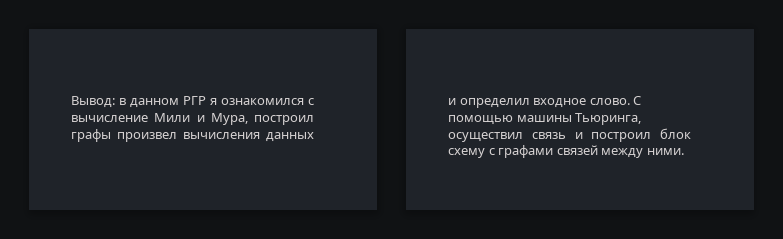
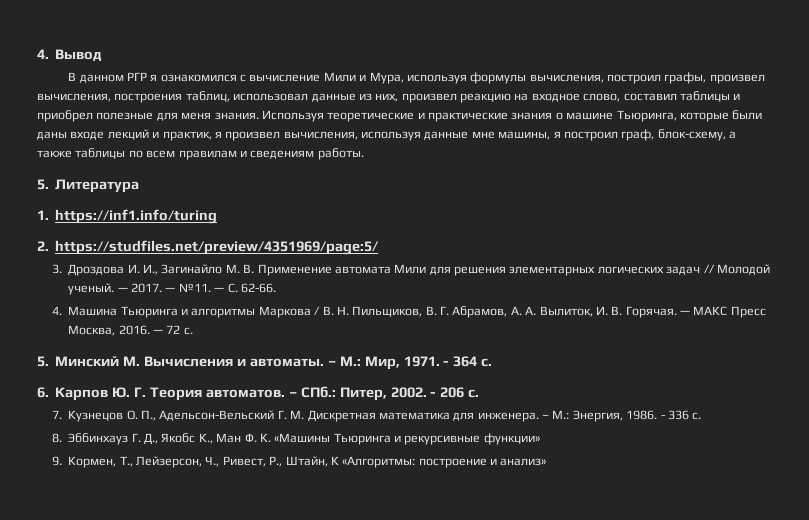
[71,96,126,108] Вывод: в -> [37,49,103,61] [68,72,77,81] 4. Вывод // В
[254,115,314,125] [71,129,314,142] [448,96,642,108] [448,113,642,125] [448,128,691,142] [448,145,684,158] построил графы произвел вычисления данных и определил входное слово. С помощью машины Тьюринга, осуществил связь и построил блок схему с графами связей между ними. -> [406,72,765,84] [37,91,741,103] [37,110,763,122] [37,129,736,141] [37,148,364,160] [37,179,140,193] [37,209,218,224] [37,240,380,255] [52,264,770,276] [68,283,276,295] [52,306,766,318] [68,325,193,336] [37,356,493,370] [37,386,480,401] [52,410,702,422] [52,433,540,445] [52,456,547,468] используя формулы вычисления, построил графы, произвел вычисления, построения таблиц, использовал данные из них, произвел реакцию на входное слово, составил таблицы и приобрел полезные для меня знания. Используя теоретические и практические знания о машине Тьюринга, которые были даны входе лекций и практик, я произвел вычисления, используя данные мне машины, я построил граф, блок-схему, а также таблицы по всем правилам и сведениям работы. // 5. Литература // 1. https://inf1.info/turing // 2. https://studfiles.net/preview/4351969/page:5/ // 3. Дроздова И. И., Загинайло М. В. Применение автомата Мили для решения элементарных логических задач // Молодой ученый. — 2017. — №11. — С. 62-66. // 4. Машина Тьюринга и алгоритмы Маркова / В. Н. Пильщиков, В. Г. Абрамов, А. А. Вылиток, И. В. Горячая. — МАКС Пресс Москва, 2016. — 72 с. // 5. Минский М. Вычисления и автоматы. – М.: Мир, 1971. - 364 с. // 6. Карпов Ю. Г. Теория автоматов. – СПб.: Питер, 2002. - 206 с. // 7. Кузнецов О. П., Адельсон-Вельский Г. М. Дискретная математика для инженера. – М.: Энергия, 1986. - 336 с. // 8. Эббинхауз Г. Д., Якобс К., Ман Ф. К. «Машины Тьюринга и рекурсивные функции» // 9. Кормен, Т., Лейзерсон, Ч., Ривест, Р., Штайн, К «Алгоритмы: построение и анализ»

